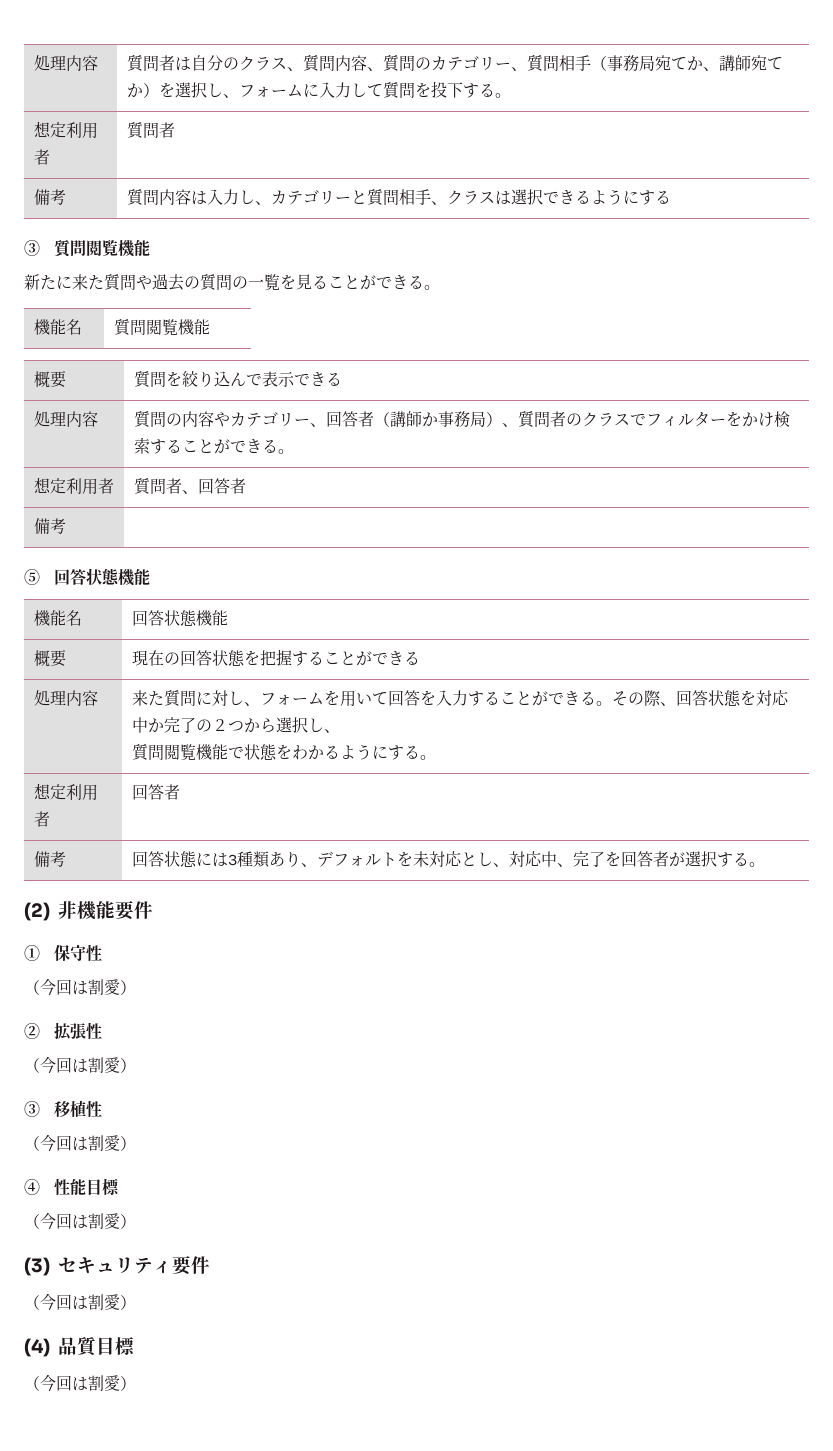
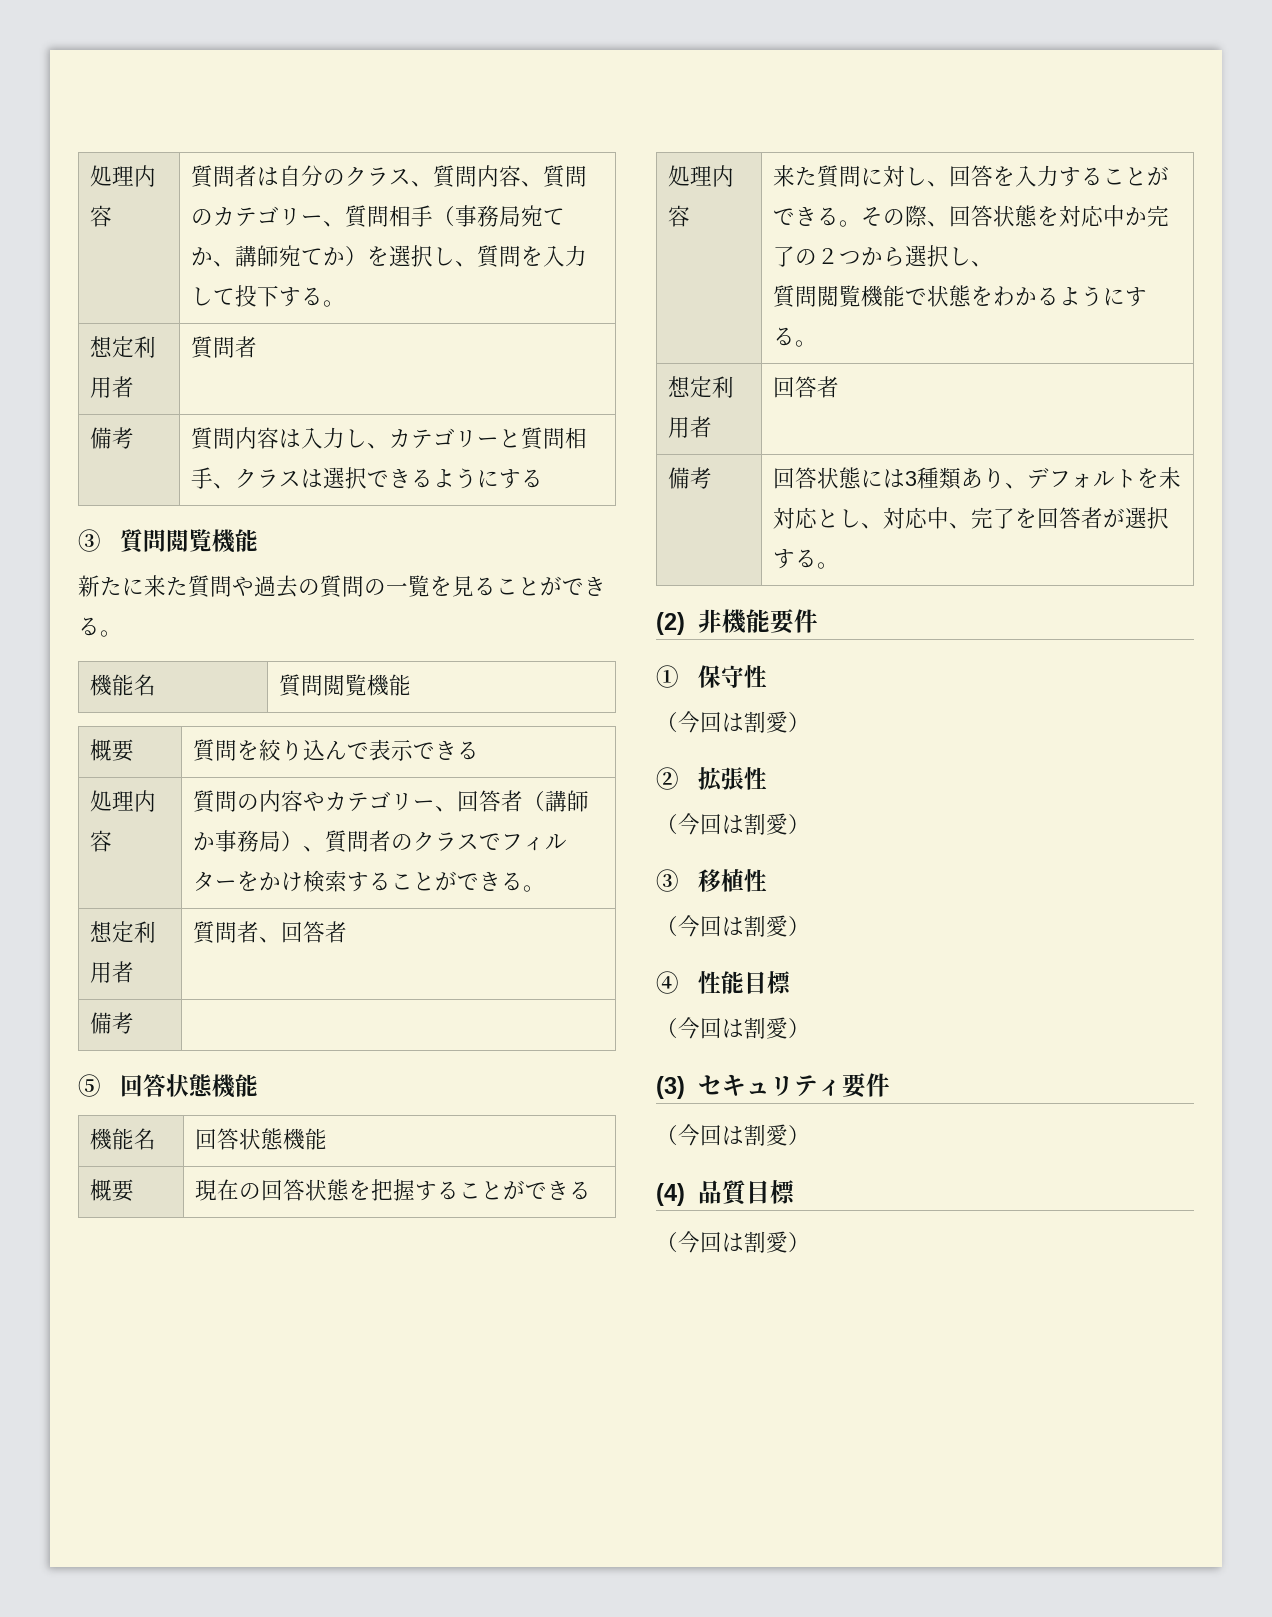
[239,83,320,97] フォームに -> [477,245,544,268] 質問を
[383,82,432,99] 質問を -> (236, 296) none
[260,690,389,707] フォームを用いて -> (950, 184) none

